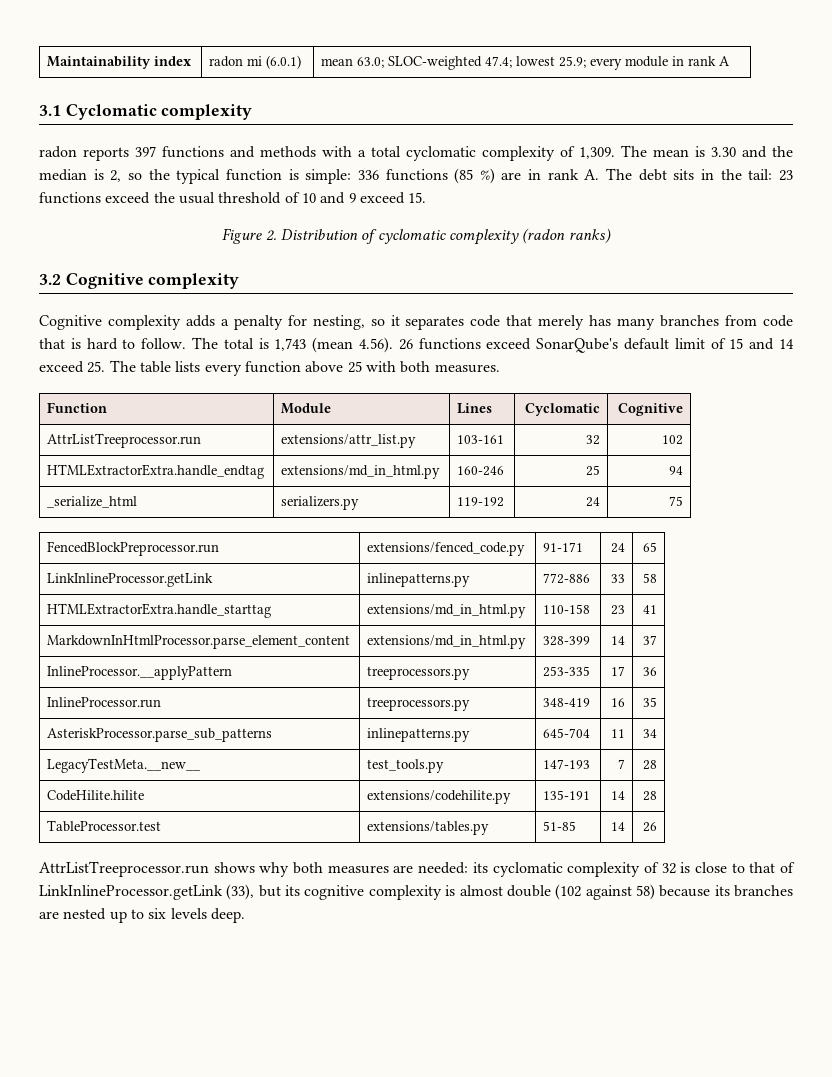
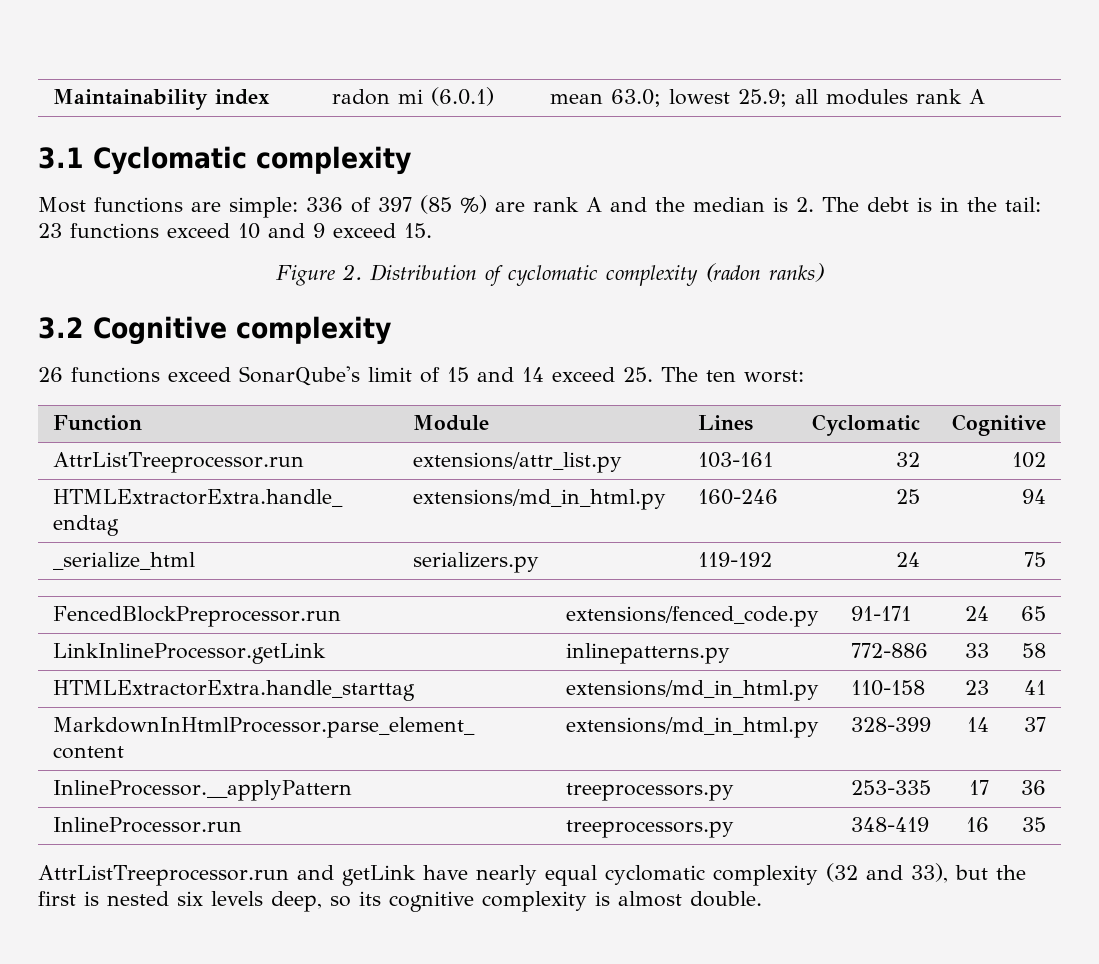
[388,56,685,70] SLOC-weighted 47.4; lowest 25.9; every module in -> [669,89,909,107] lowest 25.9; all modules
[39,145,793,161] [39,168,600,184] radon reports 397 functions and methods with a total cyclomatic complexity of 1,309. The mean is 3.30 and the median is 2, so the typical function is simple: 336 functions (85 %) are in rank A. -> [38,195,814,218] Most functions are simple: 336 of 397 (85 %) are rank A and the median is 2.
[673,169,695,180] sits -> [917,197,932,212] is
[153,192,300,204] the usual threshold of -> (230, 230) none
[39,315,794,330] [39,337,394,353] Cognitive complexity adds a penalty for nesting, so it separates code that merely has many branches from code that is hard to follow. The total is 1,743 (mean 4.56). -> (391, 330) none
[624,338,669,350] default -> (360, 376) none
[139,361,500,376] table lists every function above 25 with both measures. -> [706,370,804,383] ten worst:
[47,728,273,742] [367,728,471,742] [543,728,591,738] [610,729,625,738] [642,729,657,738] [47,758,202,773] [367,759,445,773] [543,759,591,769] [617,759,625,769] [642,760,657,770] [47,790,145,801] [367,790,512,804] [543,790,591,800] [610,791,625,800] [642,791,657,801] [47,820,162,832] [367,821,490,835] [543,821,577,831] [610,822,625,831] [642,822,657,832] [39,861,795,877] [39,884,281,900] // AsteriskProcessor.parse_sub_patterns | inlinepatterns.py | 645-704 | 11 | 34 // LegacyTestMeta.__new__ | test_tools.py | 147-193 | 7 | 28 // CodeHilite.hilite | extensions/codehilite.py | 135-191 | 14 | 28 // TableProcessor.test | extensions/tables.py | 51-85 | 14 | 26 // AttrListTreeprocessor.run shows why both measures are needed: its cyclomatic complexity of 32 is close to that of LinkInlineProcessor.getLink (33), but -> [38,863,1026,886] [38,891,351,912] // AttrListTreeprocessor.run and getLink have nearly equal cyclomatic complexity (32 and 33), but the first is nested six levels deep, so
[506,884,793,900] [39,908,245,923] double (102 against 58) because its branches are nested up to six levels deep. -> [690,891,762,907] double.

